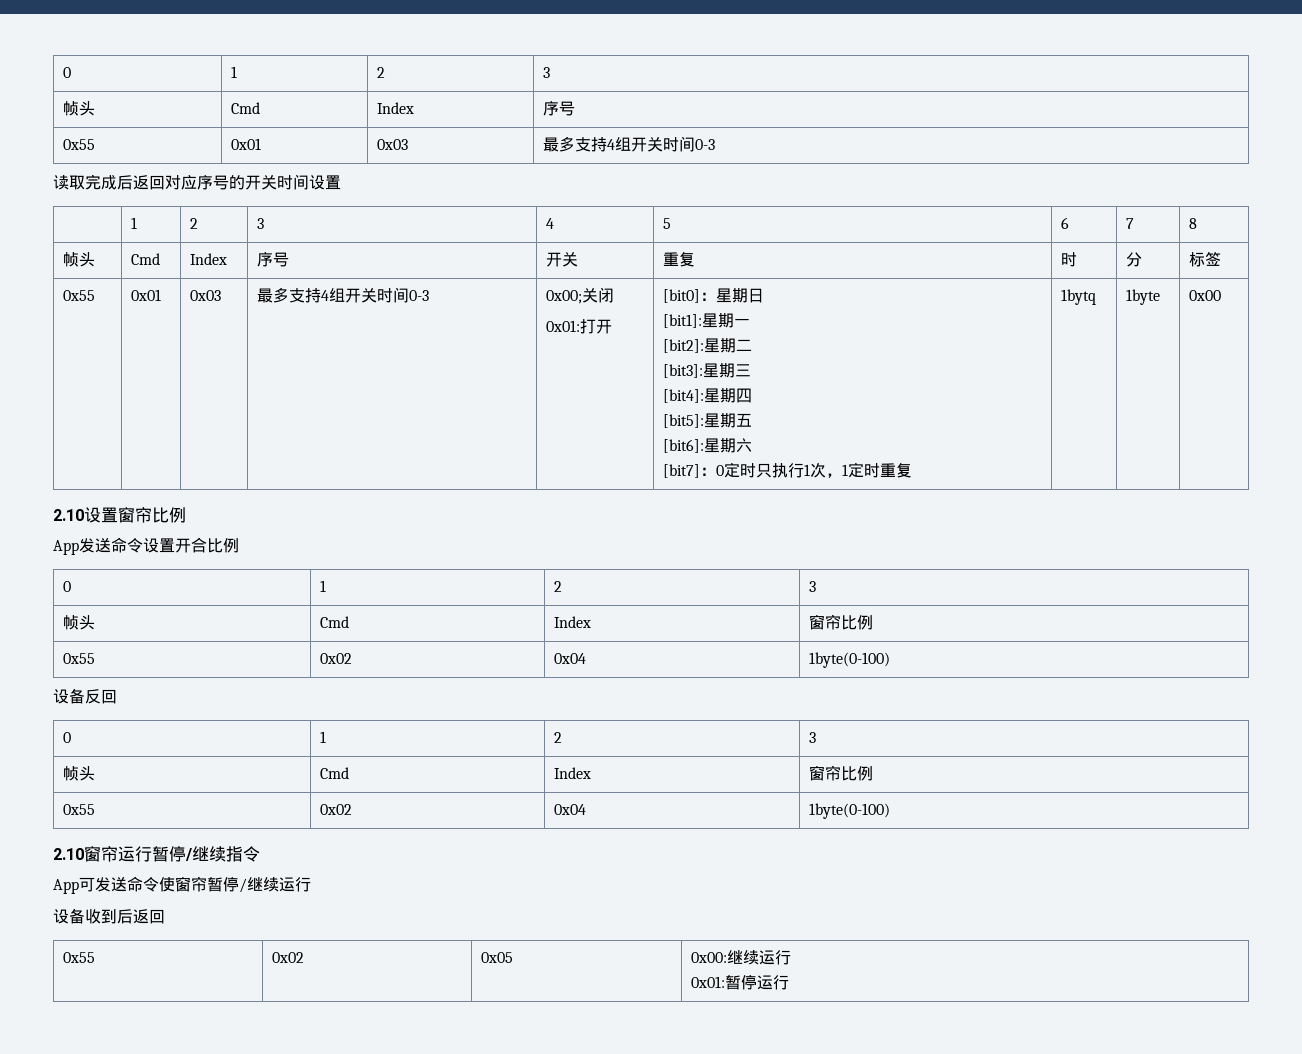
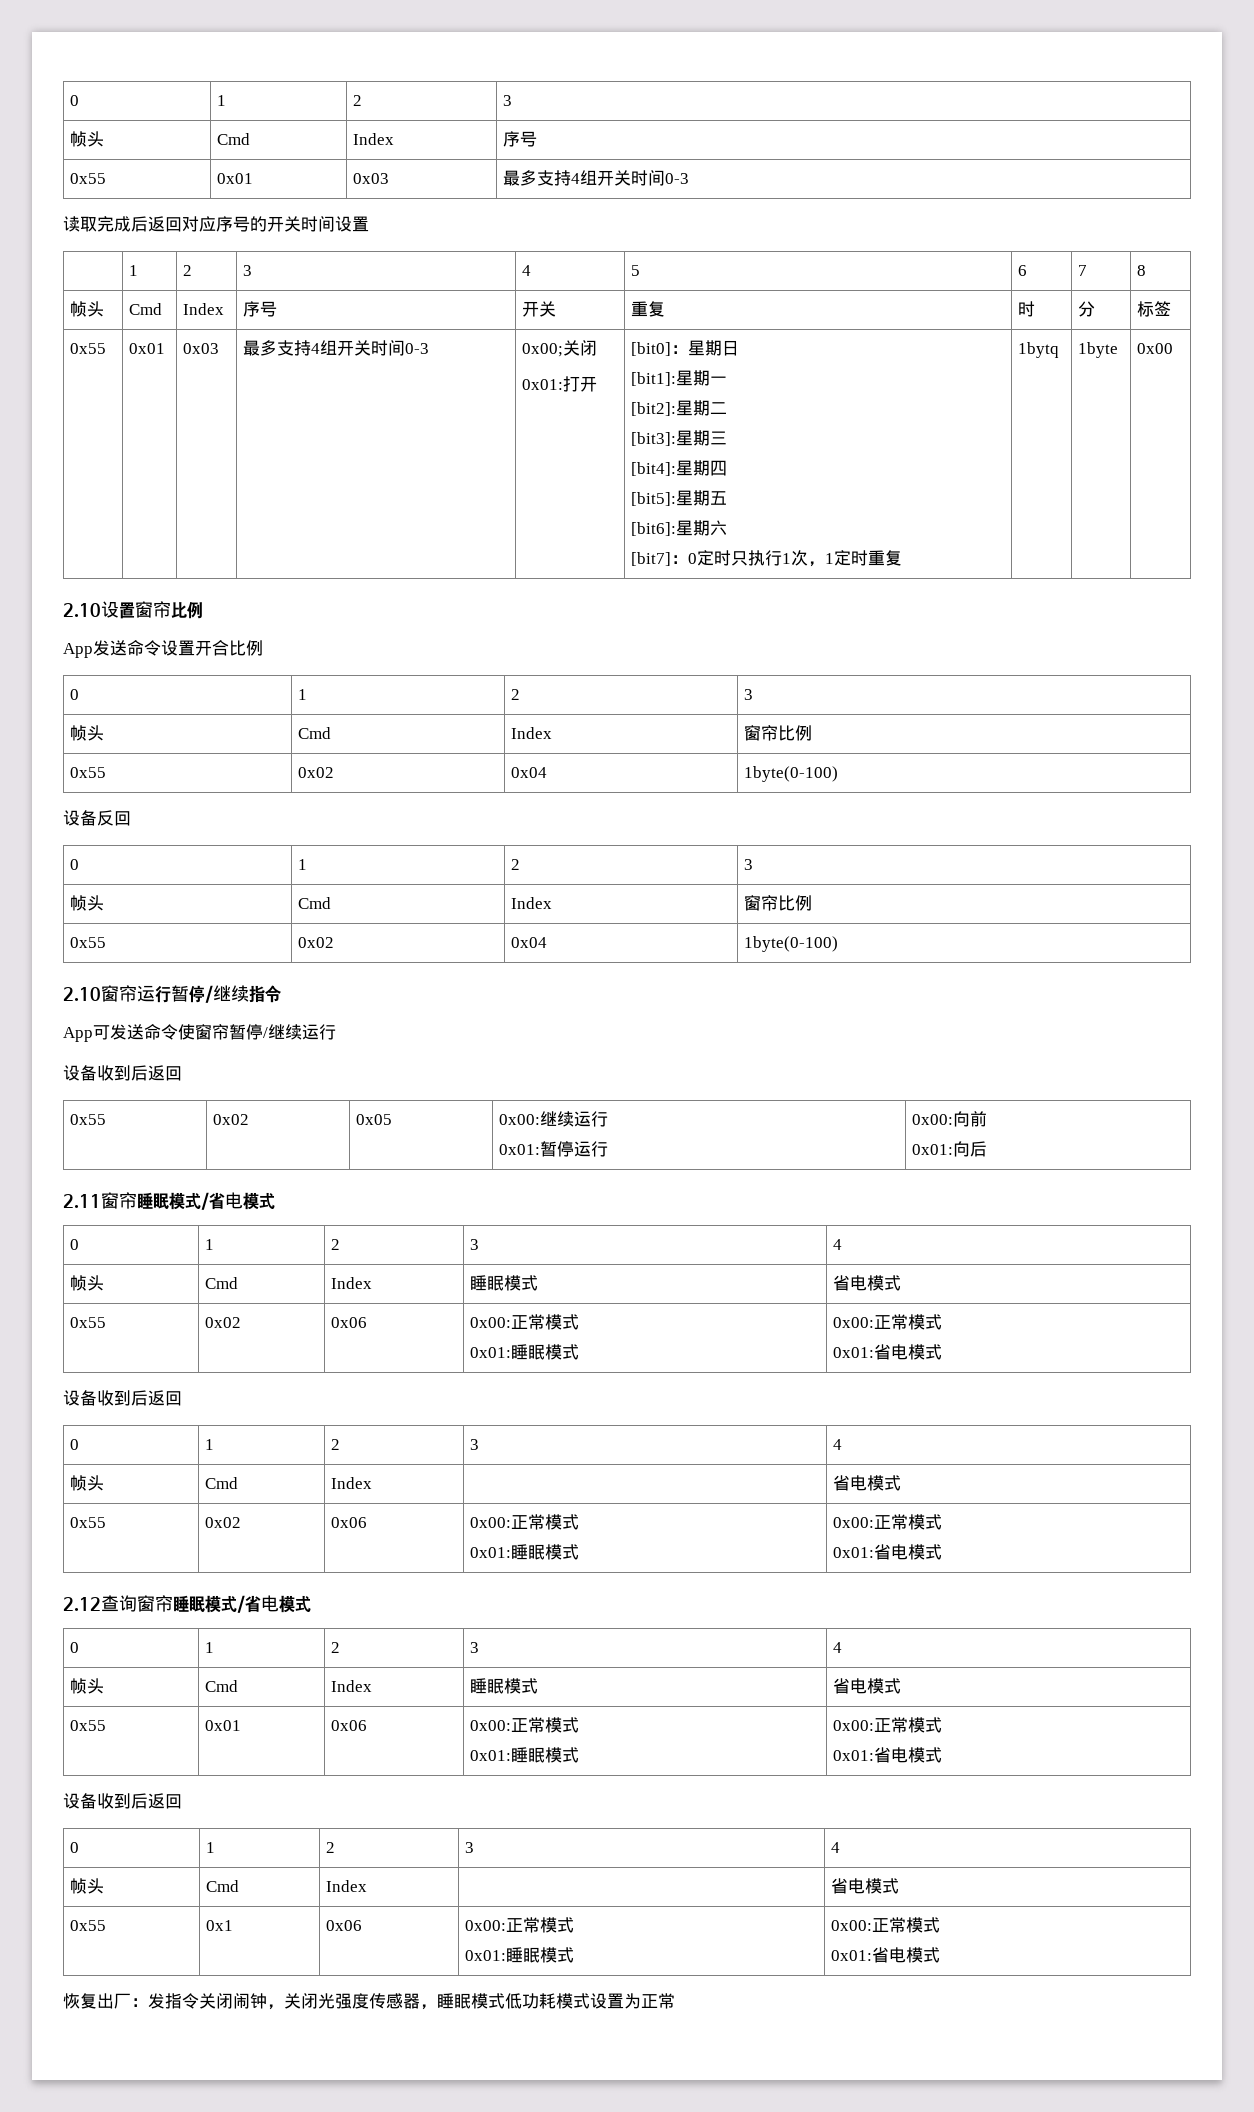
(790, 982) none -> [912,1111,988,1127] [912,1141,988,1157] [63,1192,275,1210] [70,1239,80,1250] [205,1239,215,1250] [331,1239,341,1250] [470,1239,480,1250] [833,1239,843,1250] [70,1275,105,1291] [205,1277,239,1289] [331,1277,373,1289] [470,1275,539,1291] [833,1275,902,1291] [70,1317,107,1328] [205,1317,242,1328] [331,1317,368,1328] [470,1314,580,1330] [470,1344,580,1360] [833,1314,943,1330] [833,1344,943,1360] [63,1390,182,1406] [70,1439,80,1450] [205,1439,215,1450] [331,1439,341,1450] [470,1439,480,1450] [833,1439,843,1450] [70,1475,105,1491] [205,1477,239,1489] [331,1477,373,1489] [833,1475,902,1491] [70,1517,107,1528] [205,1517,242,1528] [331,1517,368,1528] [470,1514,580,1530] [470,1544,580,1560] [833,1514,943,1530] [833,1544,943,1560] [63,1595,311,1613] [70,1642,80,1653] [205,1642,215,1653] [331,1642,341,1653] [470,1642,480,1653] [833,1642,843,1653] [70,1678,105,1694] [205,1680,239,1692] [331,1680,373,1692] [470,1678,539,1694] [833,1678,902,1694] [70,1720,107,1731] [205,1720,242,1731] [331,1720,368,1731] [470,1717,580,1733] [470,1747,580,1763] [833,1717,943,1733] [833,1747,943,1763] [63,1793,182,1809] [70,1842,80,1853] [206,1842,216,1853] [326,1842,336,1853] [465,1842,475,1853] [831,1842,841,1853] [70,1878,105,1894] [206,1880,240,1892] [326,1880,368,1892] [831,1878,900,1894] [70,1920,107,1931] [206,1920,234,1931] [326,1920,363,1931] [465,1917,575,1933] [465,1947,575,1963] [831,1917,941,1933] [831,1947,941,1963] [63,1993,675,2010] | 0x00:向前 // 0x01:向后 // 2.11窗帘睡眠模式/省电模式 // 0 | 1 | 2 | 3 | 4 // 帧头 | Cmd | Index | 睡眠模式 | 省电模式 // 0x55 | 0x02 | 0x06 | 0x00:正常模式 // 0x01:睡眠模式 | 0x00:正常模式 // 0x01:省电模式 // 设备收到后返回 // 0 | 1 | 2 | 3 | 4 // 帧头 | Cmd | Index | | 省电模式 // 0x55 | 0x02 | 0x06 | 0x00:正常模式 // 0x01:睡眠模式 | 0x00:正常模式 // 0x01:省电模式 // 2.12查询窗帘睡眠模式/省电模式 // 0 | 1 | 2 | 3 | 4 // 帧头 | Cmd | Index | 睡眠模式 | 省电模式 // 0x55 | 0x01 | 0x06 | 0x00:正常模式 // 0x01:睡眠模式 | 0x00:正常模式 // 0x01:省电模式 // 设备收到后返回 // 0 | 1 | 2 | 3 | 4 // 帧头 | Cmd | Index | | 省电模式 // 0x55 | 0x1 | 0x06 | 0x00:正常模式 // 0x01:睡眠模式 | 0x00:正常模式 // 0x01:省电模式 // 恢复出厂：发指令关闭闹钟，关闭光强度传感器，睡眠模式低功耗模式设置为正常

